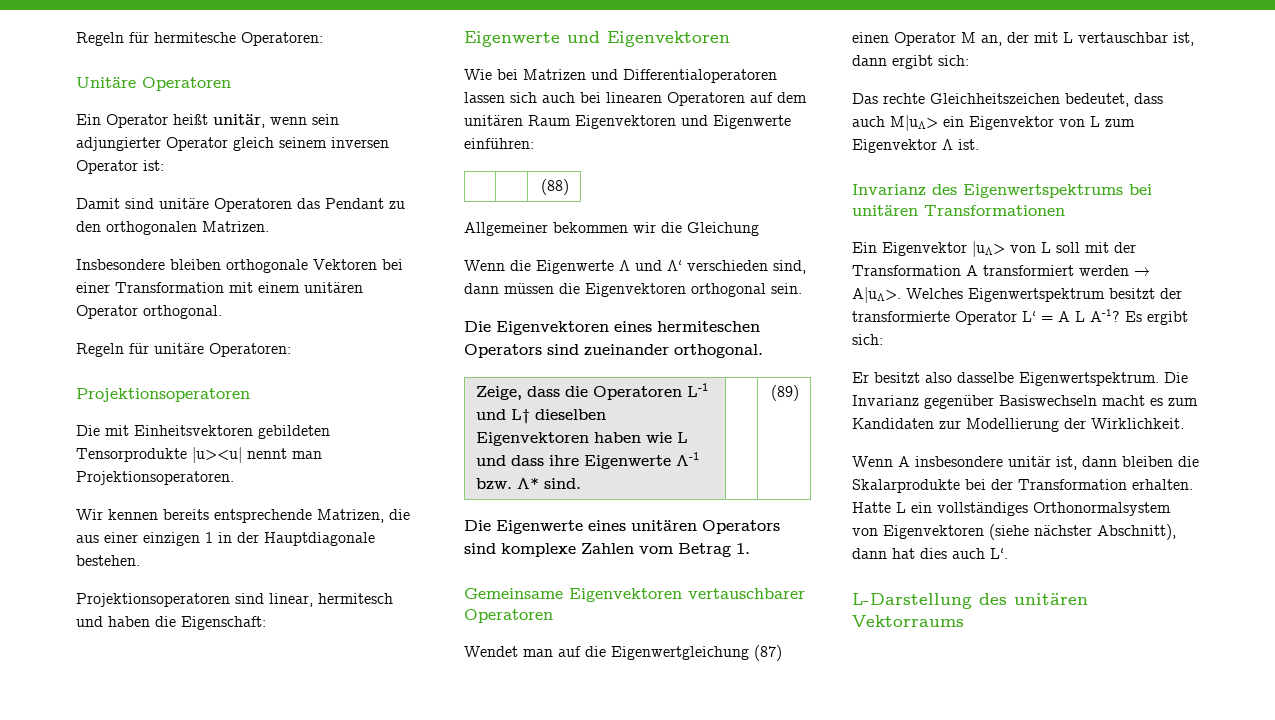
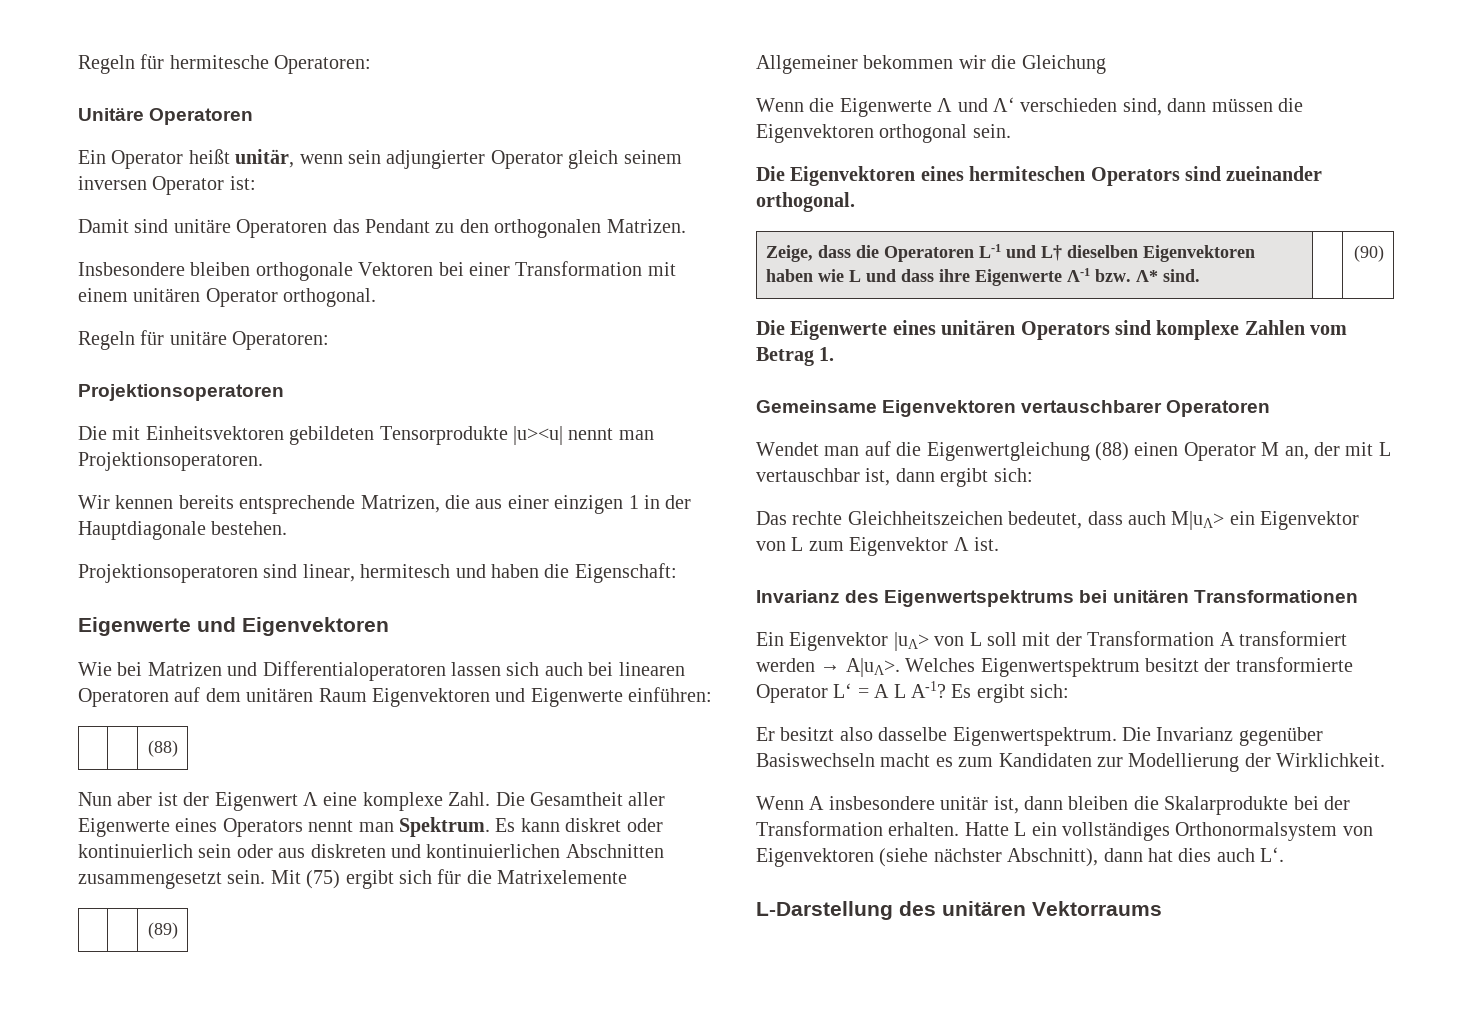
(570, 187) none -> [78,792,666,811] [78,817,663,837] [78,844,664,858] [78,869,628,889] [148,922,179,939] // Nun aber ist der Eigenwert Λ eine komplexe Zahl. Die Gesamtheit aller Eigenwerte eines Operators nennt man Spektrum. Es kann diskret oder kontinuierlich sein oder aus diskreten und kontinuierlichen Abschnitten zusammengesetzt sein. Mit (75) ergibt sich für die Matrixelemente // | | (89)
[771,385,800,401] (89) -> [1354,245,1385,262] (90)
[754,645,782,661] (87) -> [1095,442,1129,461] (88)

